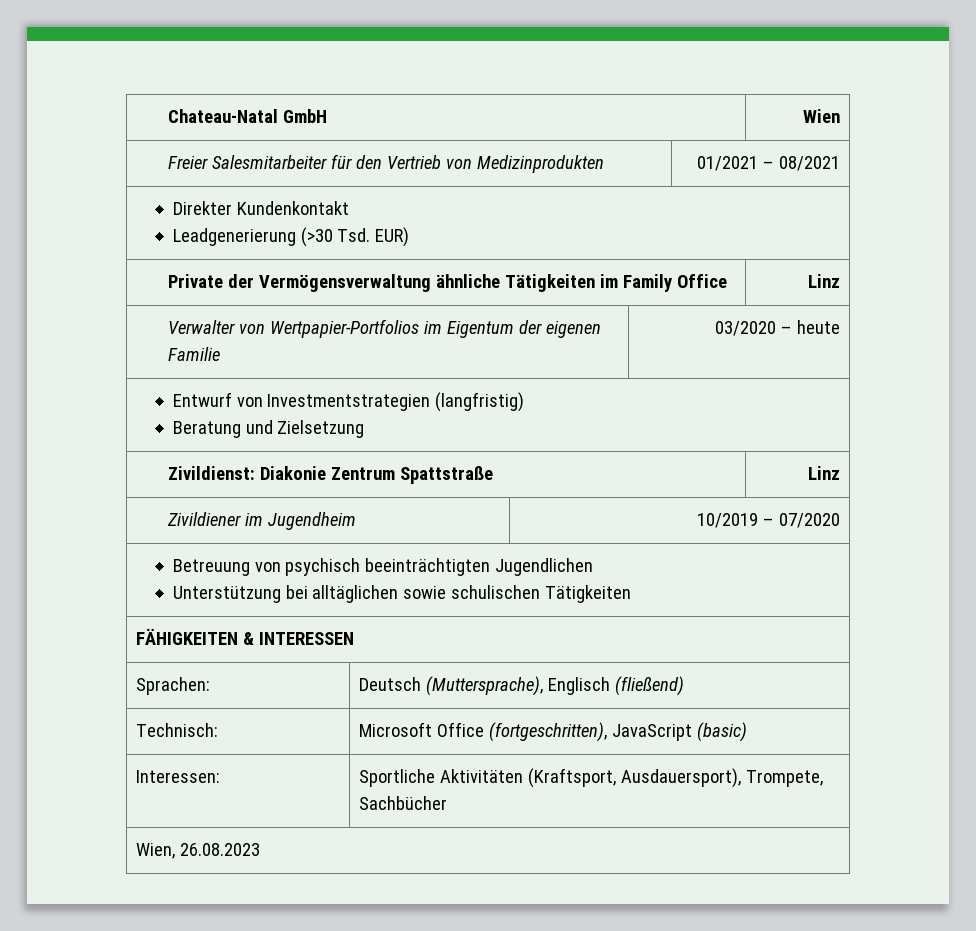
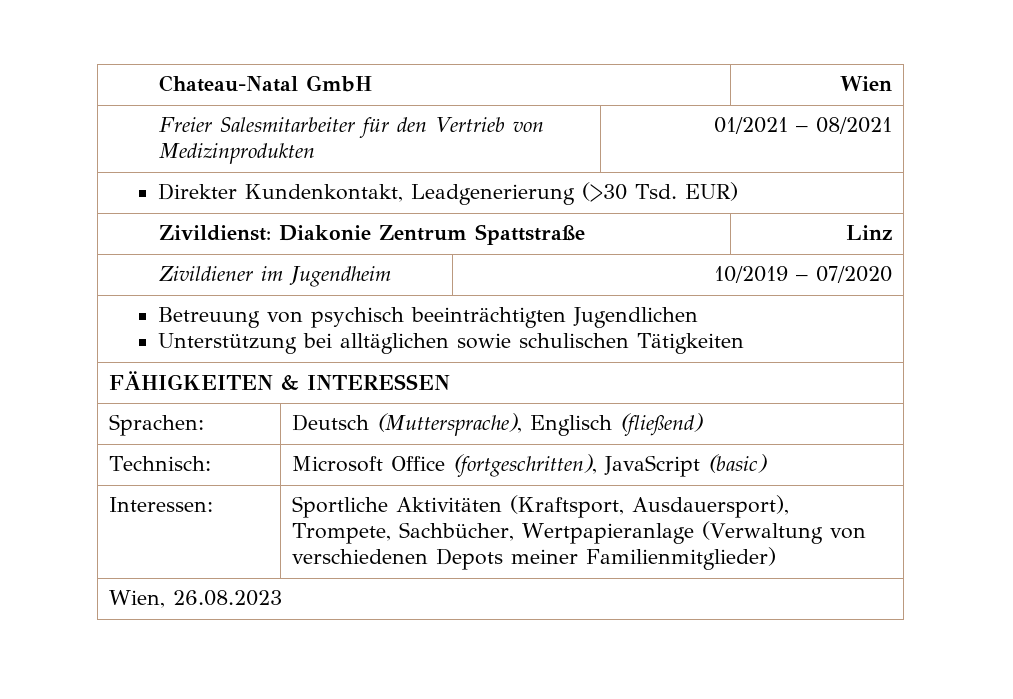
[236,201,349,215] Kundenkontakt // -> [244,184,403,202] Kundenkontakt,
[167,274,727,292] [807,274,840,288] [167,319,601,338] [167,347,220,361] [714,320,840,336] [172,392,525,412] [172,420,365,438] // Private der Vermögensverwaltung ähnliche Tätigkeiten im Family Office | Linz // Verwalter von Wertpapier-Portfolios im Eigentum der eigenen Familie | 03/2020 – heute // Entwurf von Investmentstrategien (langfristig) // Beratung und Zielsetzung -> (738, 191) none
[359,796,448,810] Sachbücher -> [399,521,867,544] [292,547,777,570] Sachbücher, Wertpapieranlage (Verwaltung von verschiedenen Depots meiner Familienmitglieder)

